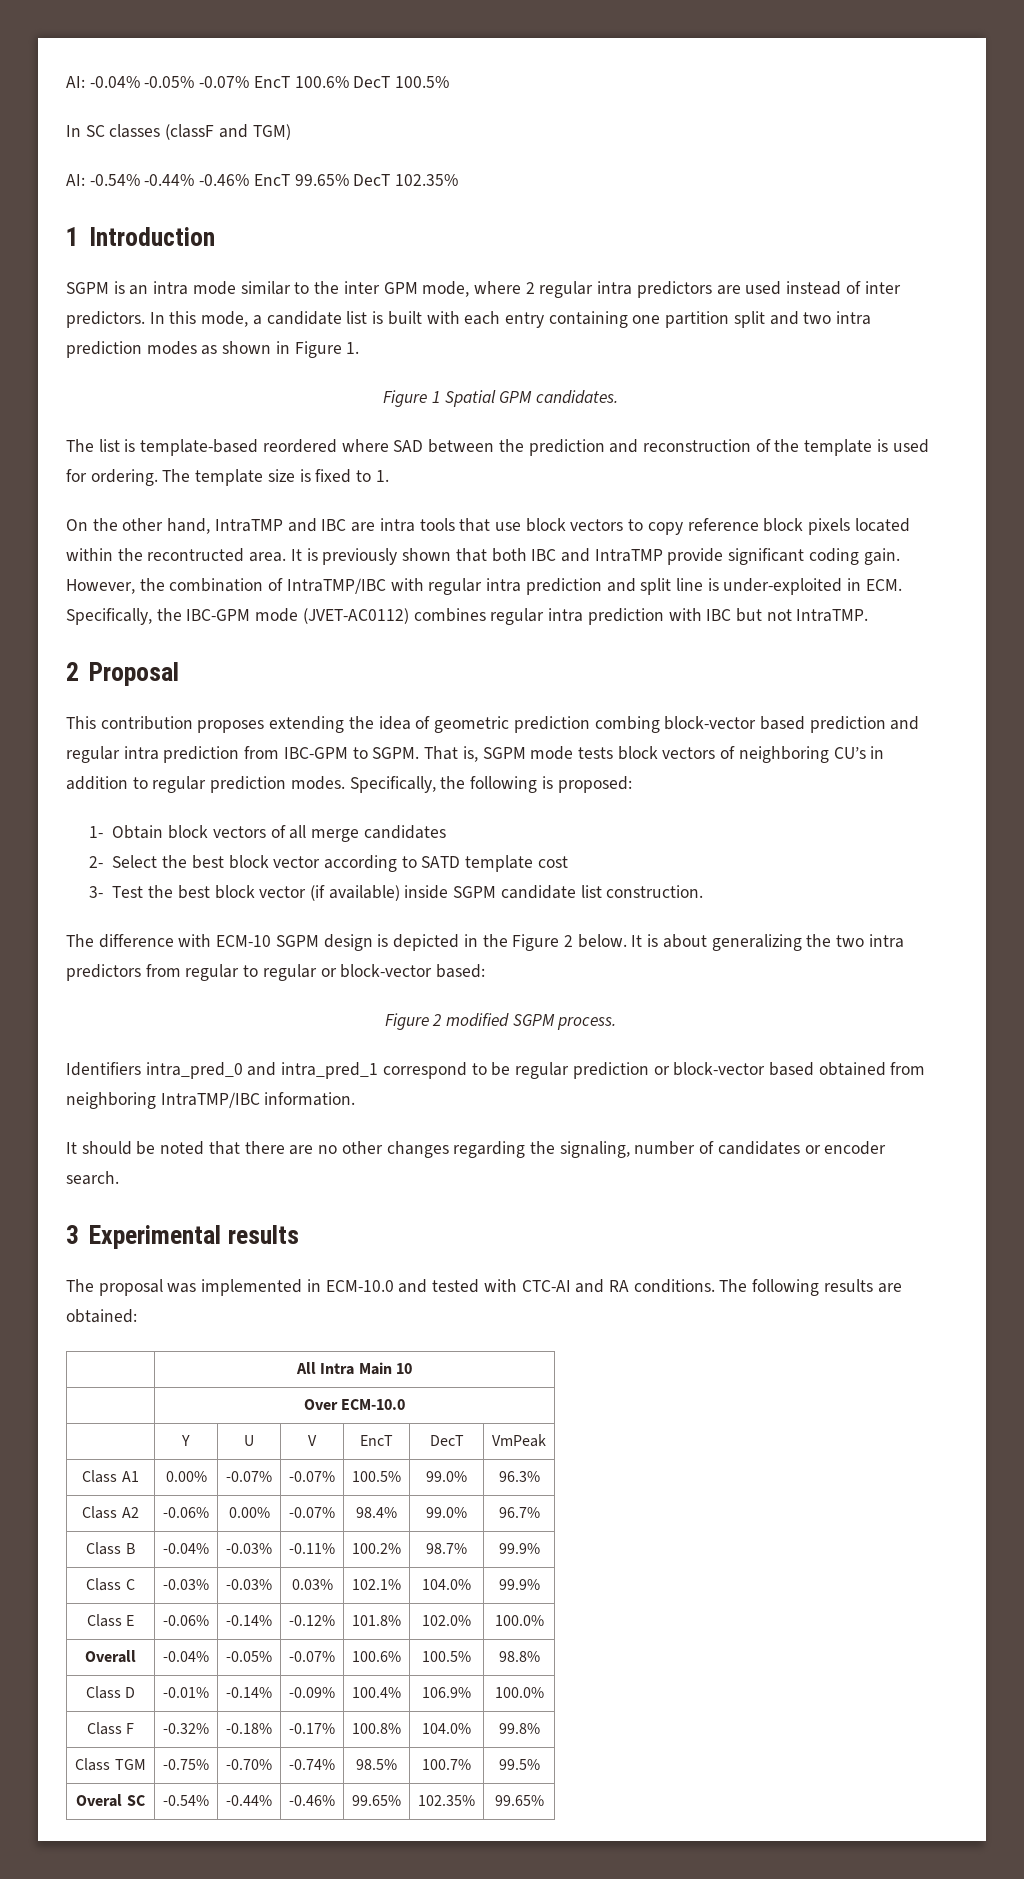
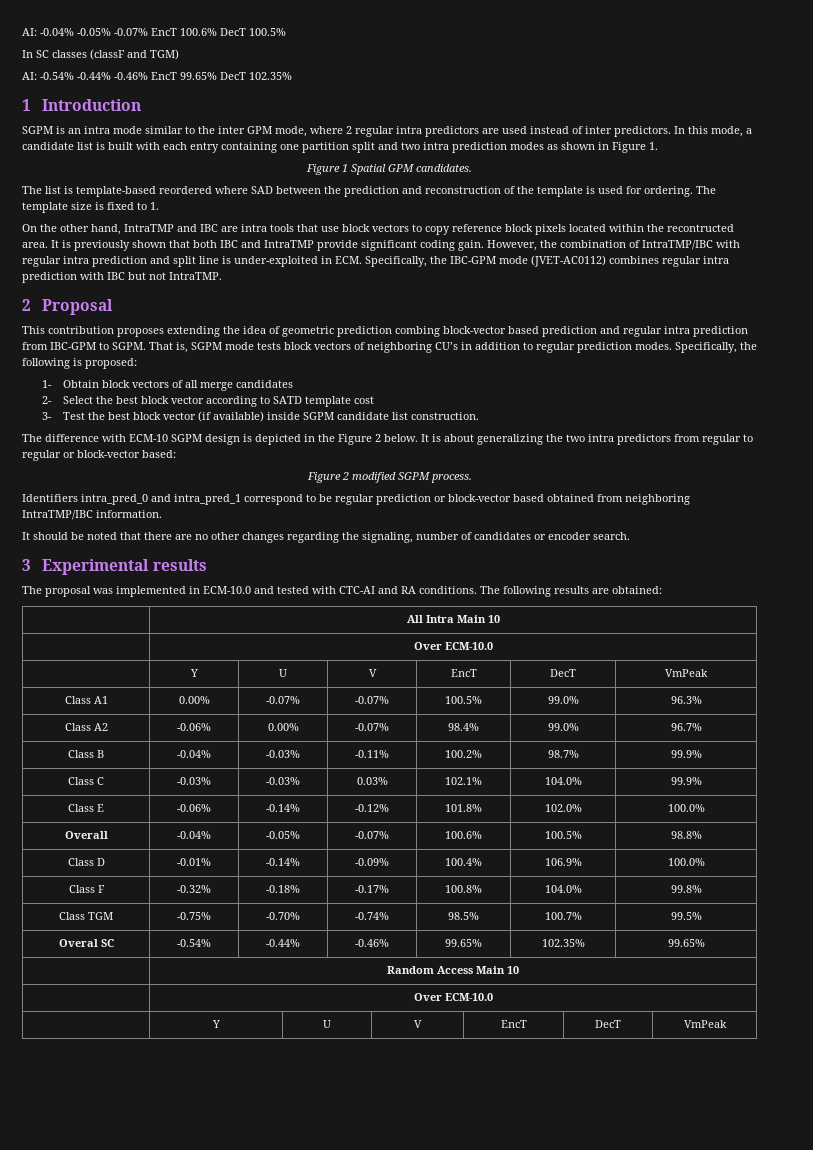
(544, 1800) none -> [387,966,519,974] [413,993,493,1001] [211,1020,220,1028] [323,1020,331,1028] [414,1020,422,1028] [500,1020,527,1028] [595,1020,621,1028] [683,1020,727,1028] // | Random Access Main 10 // | Over ECM-10.0 // | Y | U | V | EncT | DecT | VmPeak

